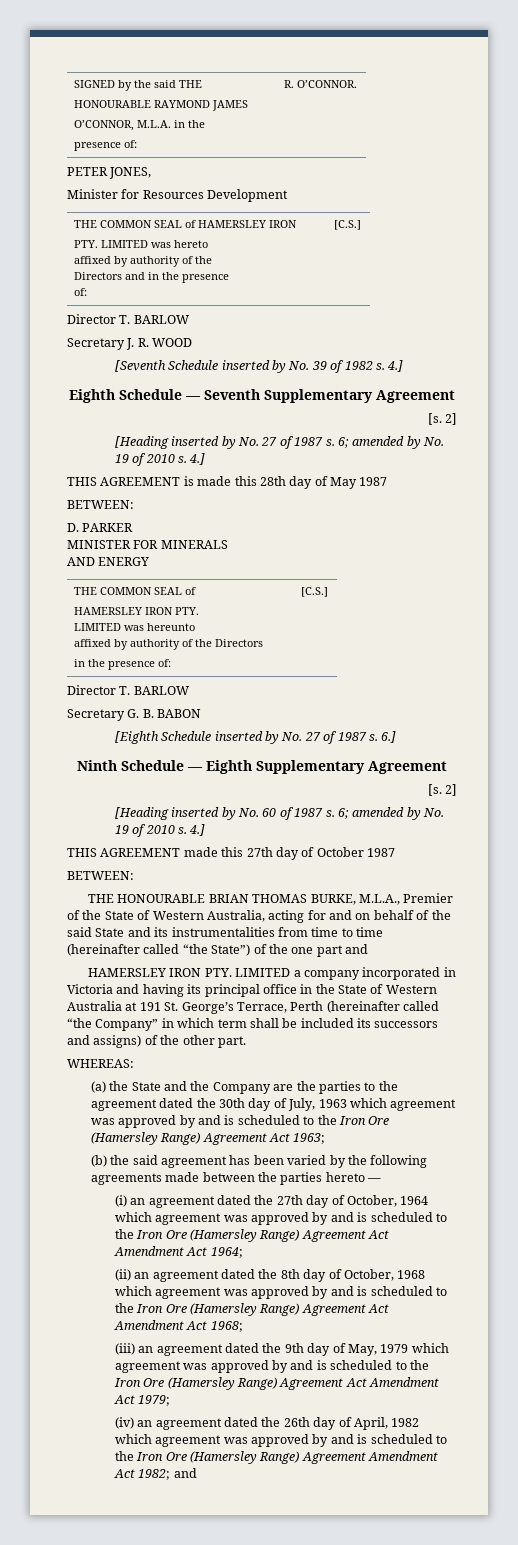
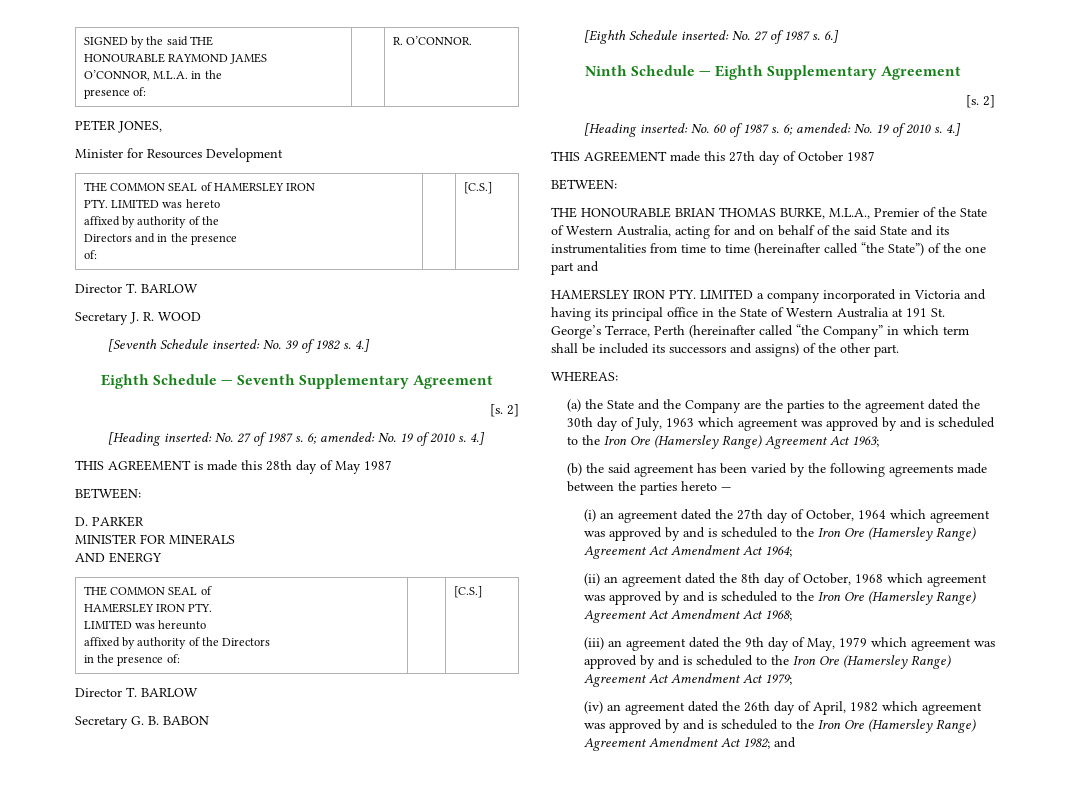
[221,360,287,373] inserted by -> [211,339,260,349] inserted:
[171,436,236,449] inserted by -> [163,432,212,442] inserted:
[352,436,421,449] amended by -> [319,432,375,442] amended:
[214,731,280,744] inserted by -> [680,30,729,40] inserted:
[171,807,236,820] inserted by -> [639,123,688,133] inserted:
[352,807,421,820] amended by -> [795,123,851,133] amended:

